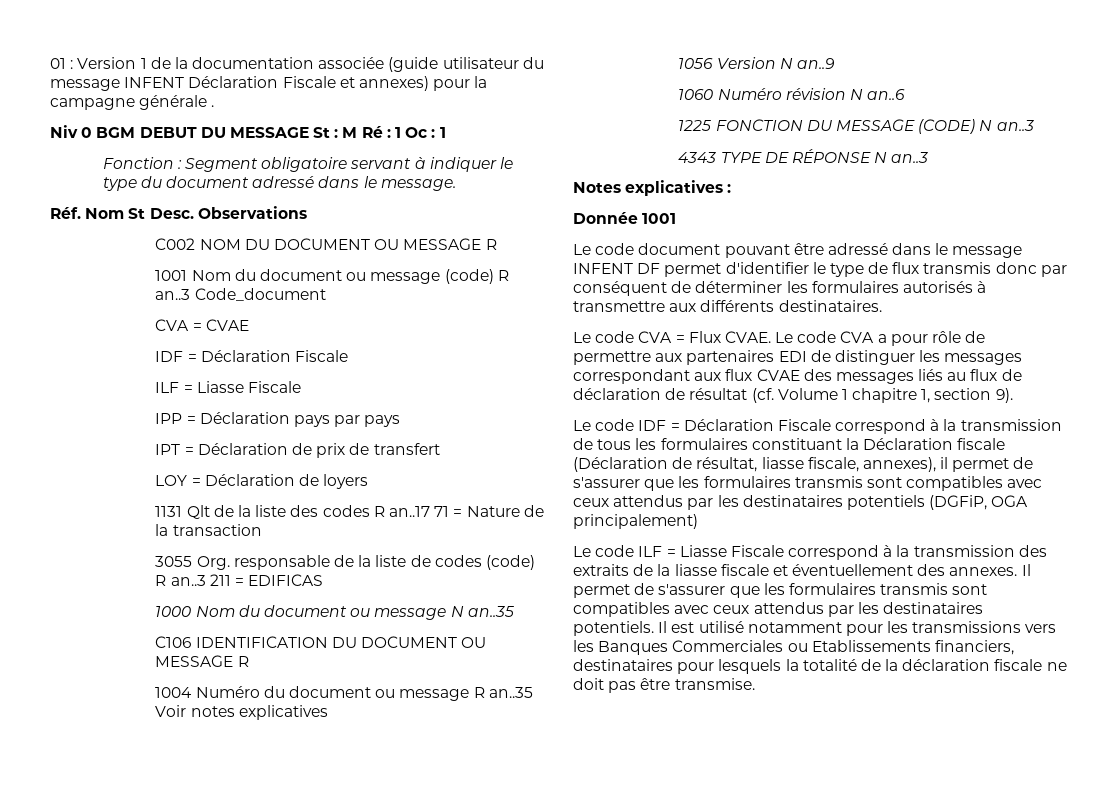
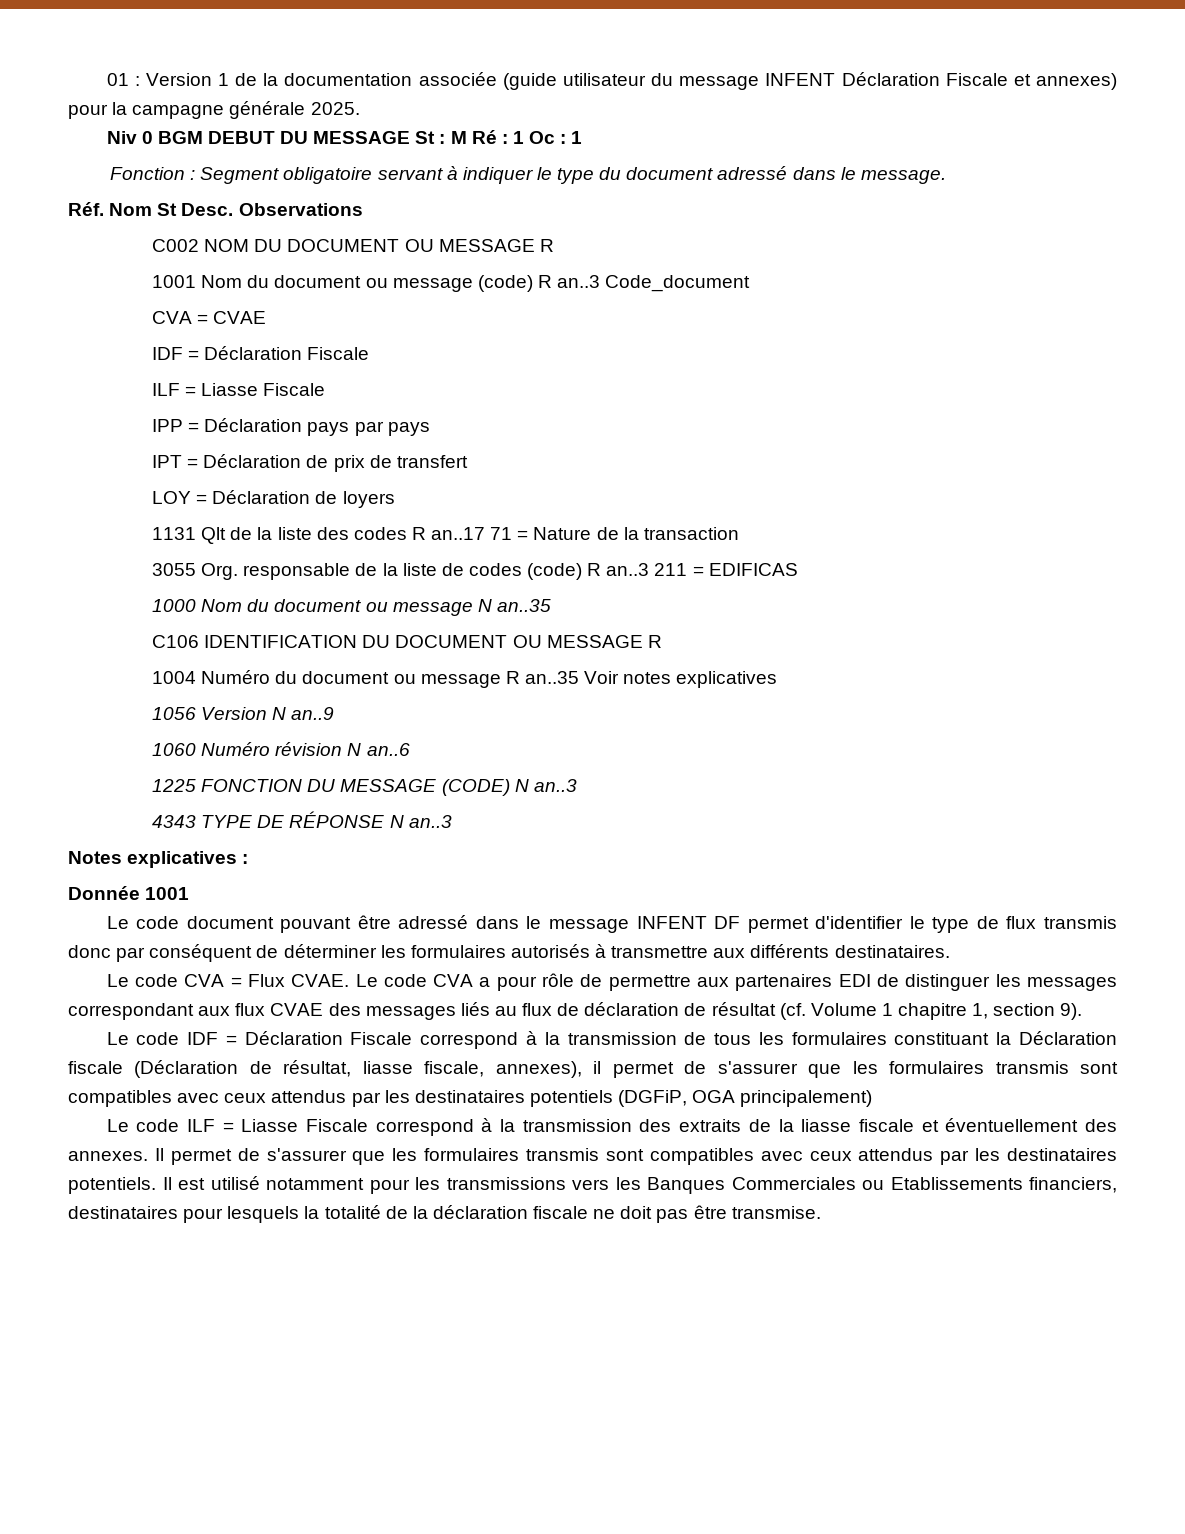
[211,105,215,107] . -> [310,102,360,115] 2025.

